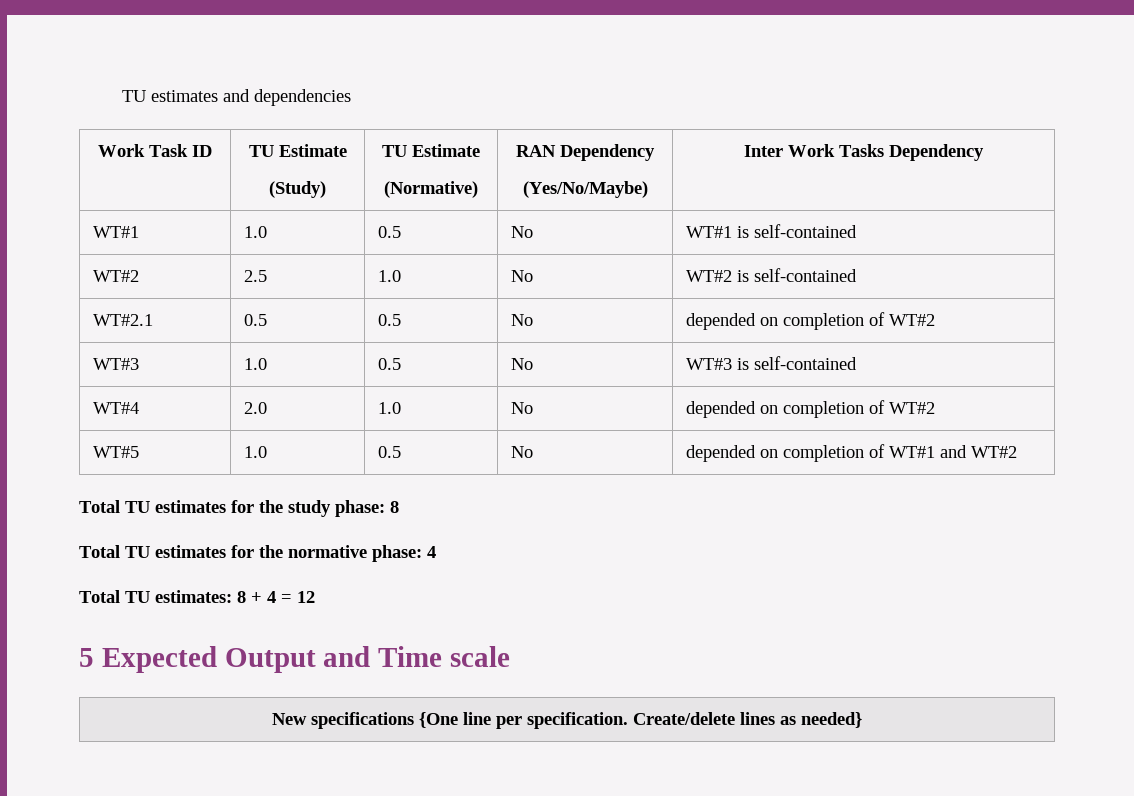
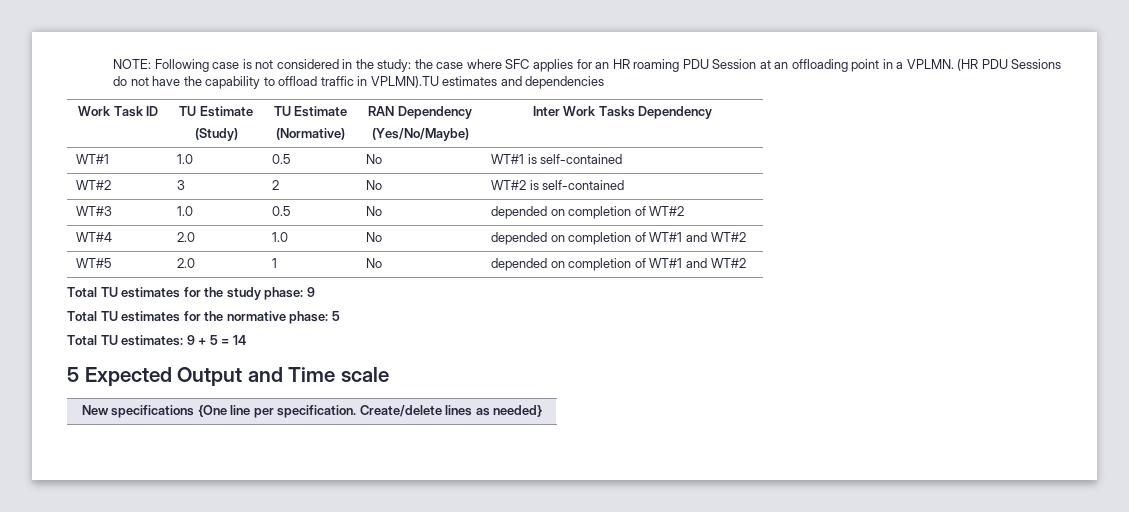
[121,90,146,102] TU -> [113,59,1062,72] [113,76,439,89] NOTE: Following case is not considered in the study: the case where SFC applies for an HR roaming PDU Session at an offloading point in a VPLMN. (HR PDU Sessions do not have the capability to offload traffic in VPLMN).TU
[244,270,268,282] [378,270,402,282] 2.5 | 1.0 -> [177,180,186,190] [272,180,280,190] 3 | 2
[93,314,154,326] [244,314,268,326] WT#2.1 | 0.5 -> [76,206,113,216] [177,206,194,216] WT#3 | 1.0
[93,358,140,370] [244,358,268,370] [378,358,402,370] [511,358,534,370] [686,356,858,370] // WT#3 | 1.0 | 0.5 | No | WT#3 is self-contained -> (685, 211) none
(886, 407) none -> [649,232,707,242] WT#1 and
[244,446,268,458] [378,446,402,458] 1.0 | 0.5 -> [177,258,196,268] [272,258,278,268] 2.0 | 1
[390,501,399,513] 8 -> [306,287,315,297] 9
[427,546,436,558] 4 -> [331,311,340,321] 5
[237,591,315,603] 8 + 4 = 12 -> [186,335,246,345] 9 + 5 = 14

